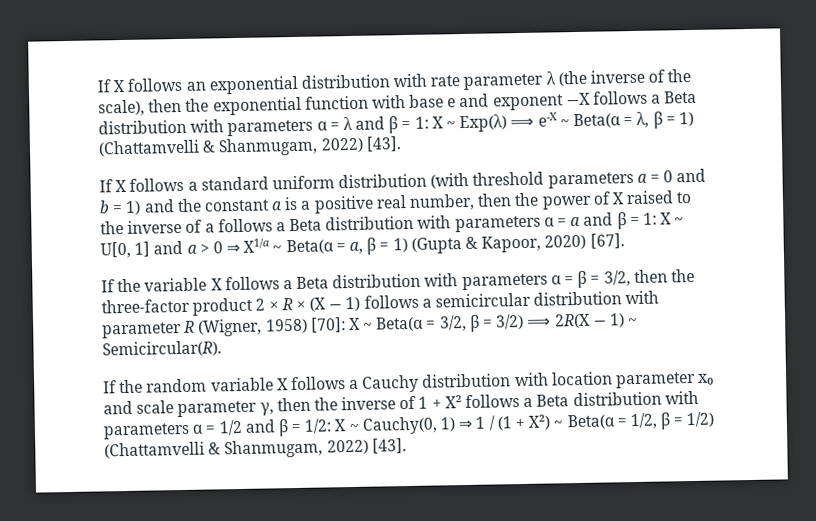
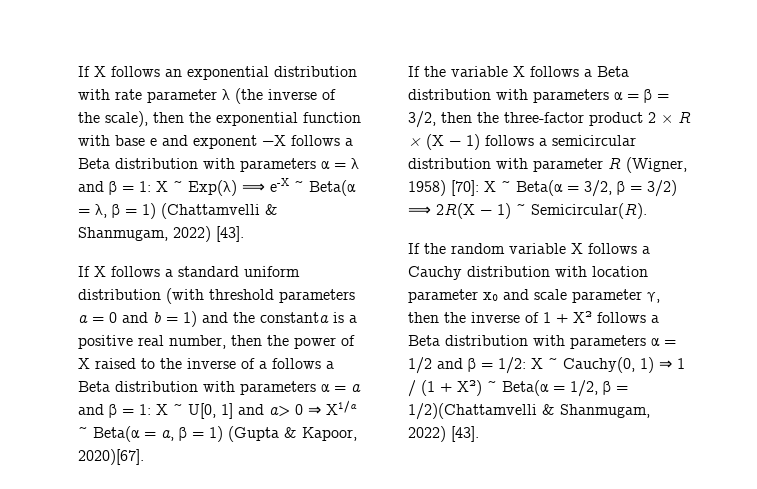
[203,199,283,212] constant a -> [260,312,329,323] constanta
[186,243,210,254] a > -> [269,405,290,417] a>
[544,233,625,250] 2020) [67]. -> [78,449,144,465] 2020)[67].
[686,411,715,428] [104,441,205,459] 1/2) (Chattamvelli -> [408,403,537,420] 1/2)(Chattamvelli

